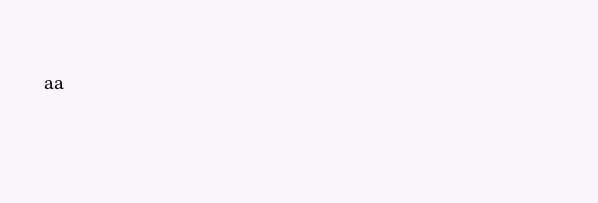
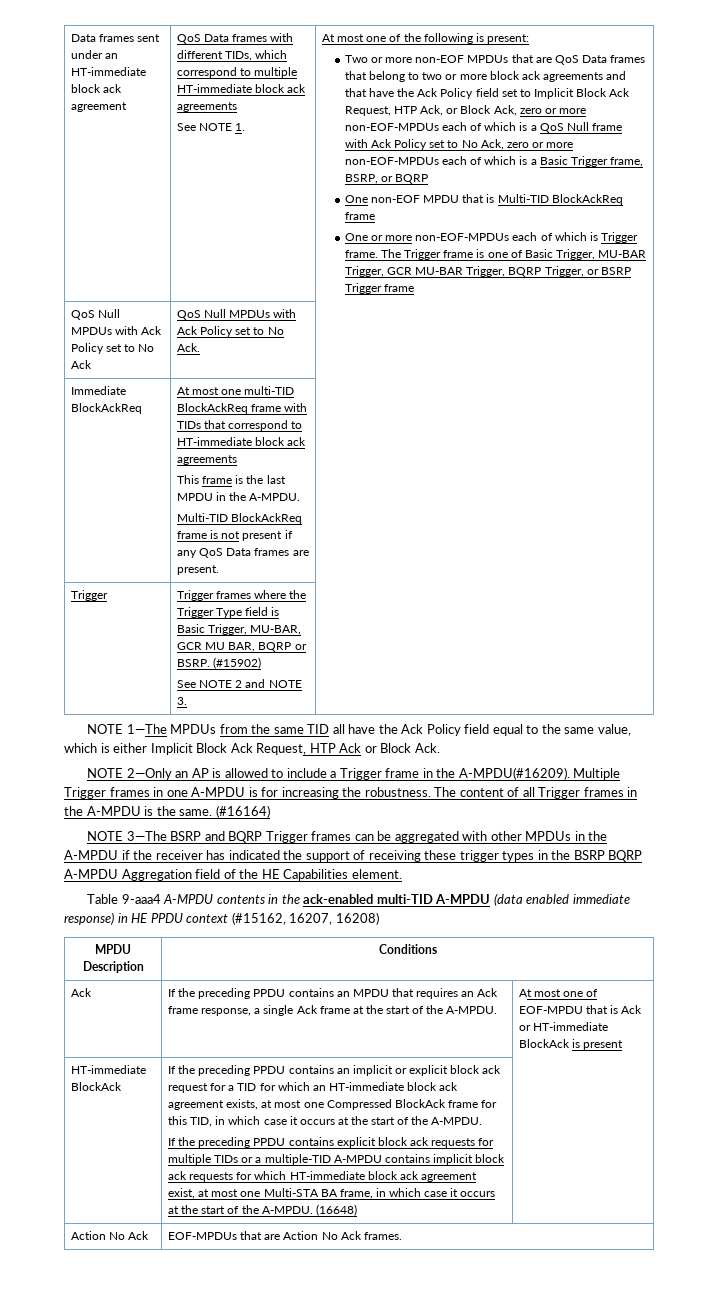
[44,80,64,89] aa -> [71,34,161,42] [71,50,119,59] [71,67,147,76] [71,84,123,93] [71,102,128,112] [177,33,294,44] [177,50,288,61] [177,67,298,78] [177,84,307,93] [177,102,238,112] [177,123,246,131] [322,33,529,44] [345,54,645,65] [345,71,626,82] [345,88,631,99] [345,105,586,116] [345,122,622,133] [345,139,573,150] [345,156,643,167] [345,174,429,184] [345,194,623,205] [345,212,376,220] [345,232,638,243] [345,249,646,260] [345,266,631,277] [345,283,415,294] [71,309,121,320] [71,326,163,335] [71,343,155,354] [71,360,93,369] [177,309,297,320] [177,326,284,337] [177,343,201,352] [71,386,127,395] [71,403,143,414] [177,386,295,395] [177,403,308,414] [177,420,303,431] [177,437,307,446] [177,455,238,465] [177,475,286,484] [177,492,301,501] [177,513,303,524] [177,530,293,541] [177,548,309,558] [177,565,220,575] [71,590,109,601] [177,590,307,601] [177,607,280,618] [177,624,302,635] [177,642,307,652] [177,657,262,669] [177,679,302,688] [177,697,188,705] [87,724,631,736] [64,743,440,755] [87,767,621,780] [64,787,638,799] [64,805,270,818] [87,831,608,843] [64,850,643,862] [64,869,402,881] [87,893,630,906] [64,912,379,925] [95,944,131,954] [82,961,144,973] [378,944,437,954] [71,988,93,997] [168,988,499,999] [168,1005,498,1016] [519,989,599,997] [519,1005,643,1014] [519,1022,609,1031] [519,1039,624,1050] [71,1065,147,1074] [71,1082,123,1091] [168,1065,502,1076] [168,1082,459,1093] [168,1099,497,1110] [168,1116,483,1127] [168,1137,495,1148] [168,1154,505,1165] [168,1171,477,1182] [168,1188,496,1199] [168,1204,357,1216] [71,1231,150,1240] [168,1231,402,1240] Data frames sent under an HT-immediate block ack agreement | QoS Data frames with different TIDs, which correspond to multiple HT-immediate block ack agreements // See NOTE 1. | At most one of the following is present: // Two or more non-EOF MPDUs that are QoS Data frames that belong to two or more block ack agreements and that have the Ack Policy field set to Implicit Block Ack Request, HTP Ack, or Block Ack, zero or more non-EOF-MPDUs each of which is a QoS Null frame with Ack Policy set to No Ack, zero or more non-EOF-MPDUs each of which is a Basic Trigger frame, BSRP, or BQRP // One non-EOF MPDU that is Multi-TID BlockAckReq frame // One or more non-EOF-MPDUs each of which is Trigger frame. The Trigger frame is one of Basic Trigger, MU-BAR Trigger, GCR MU-BAR Trigger, BQRP Trigger, or BSRP Trigger frame // QoS Null MPDUs with Ack Policy set to No Ack | QoS Null MPDUs with Ack Policy set to No Ack. | // Immediate BlockAckReq | At most one multi-TID BlockAckReq frame with TIDs that correspond to HT-immediate block ack agreements // This frame is the last MPDU in the A-MPDU. // Multi-TID BlockAckReq frame is not present if any QoS Data frames are present. | // Trigger | Trigger frames where the Trigger Type field is Basic Trigger, MU-BAR, GCR MU BAR, BQRP or BSRP. (#15902) // See NOTE 2 and NOTE 3. | // NOTE 1—The MPDUs from the same TID all have the Ack Policy field equal to the same value, which is either Implicit Block Ack Request, HTP Ack or Block Ack. // NOTE 2—Only an AP is allowed to include a Trigger frame in the A-MPDU(#16209). Multiple Trigger frames in one A-MPDU is for increasing the robustness. The content of all Trigger frames in the A-MPDU is the same. (#16164) // NOTE 3—The BSRP and BQRP Trigger frames can be aggregated with other MPDUs in the A-MPDU if the receiver has indicated the support of receiving these trigger types in the BSRP BQRP A-MPDU Aggregation field of the HE Capabilities element. // Table 9-aaa4 A-MPDU contents in the ack-enabled multi-TID A-MPDU (data enabled immediate response) in HE PPDU context (#15162, 16207, 16208) // MPDU Description | Conditions // Ack | If the preceding PPDU contains an MPDU that requires an Ack frame response, a single Ack frame at the start of the A-MPDU. | At most one of EOF-MPDU that is Ack or HT-immediate BlockAck is present // HT-immediate BlockAck | If the preceding PPDU contains an implicit or explicit block ack request for a TID for which an HT-immediate block ack agreement exists, at most one Compressed BlockAck frame for this TID, in which case it occurs at the start of the A-MPDU. // If the preceding PPDU contains explicit block ack requests for multiple TIDs or a multiple-TID A-MPDU contains implicit block ack requests for which HT-immediate block ack agreement exist, at most one Multi-STA BA frame, in which case it occurs at the start of the A-MPDU. (16648) | // Action No Ack | EOF-MPDUs that are Action No Ack frames.

